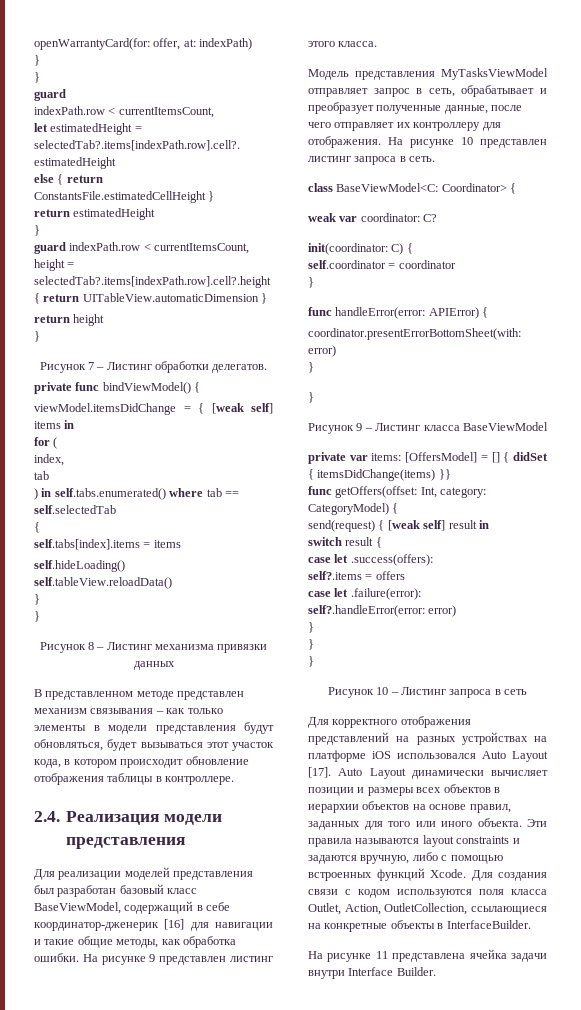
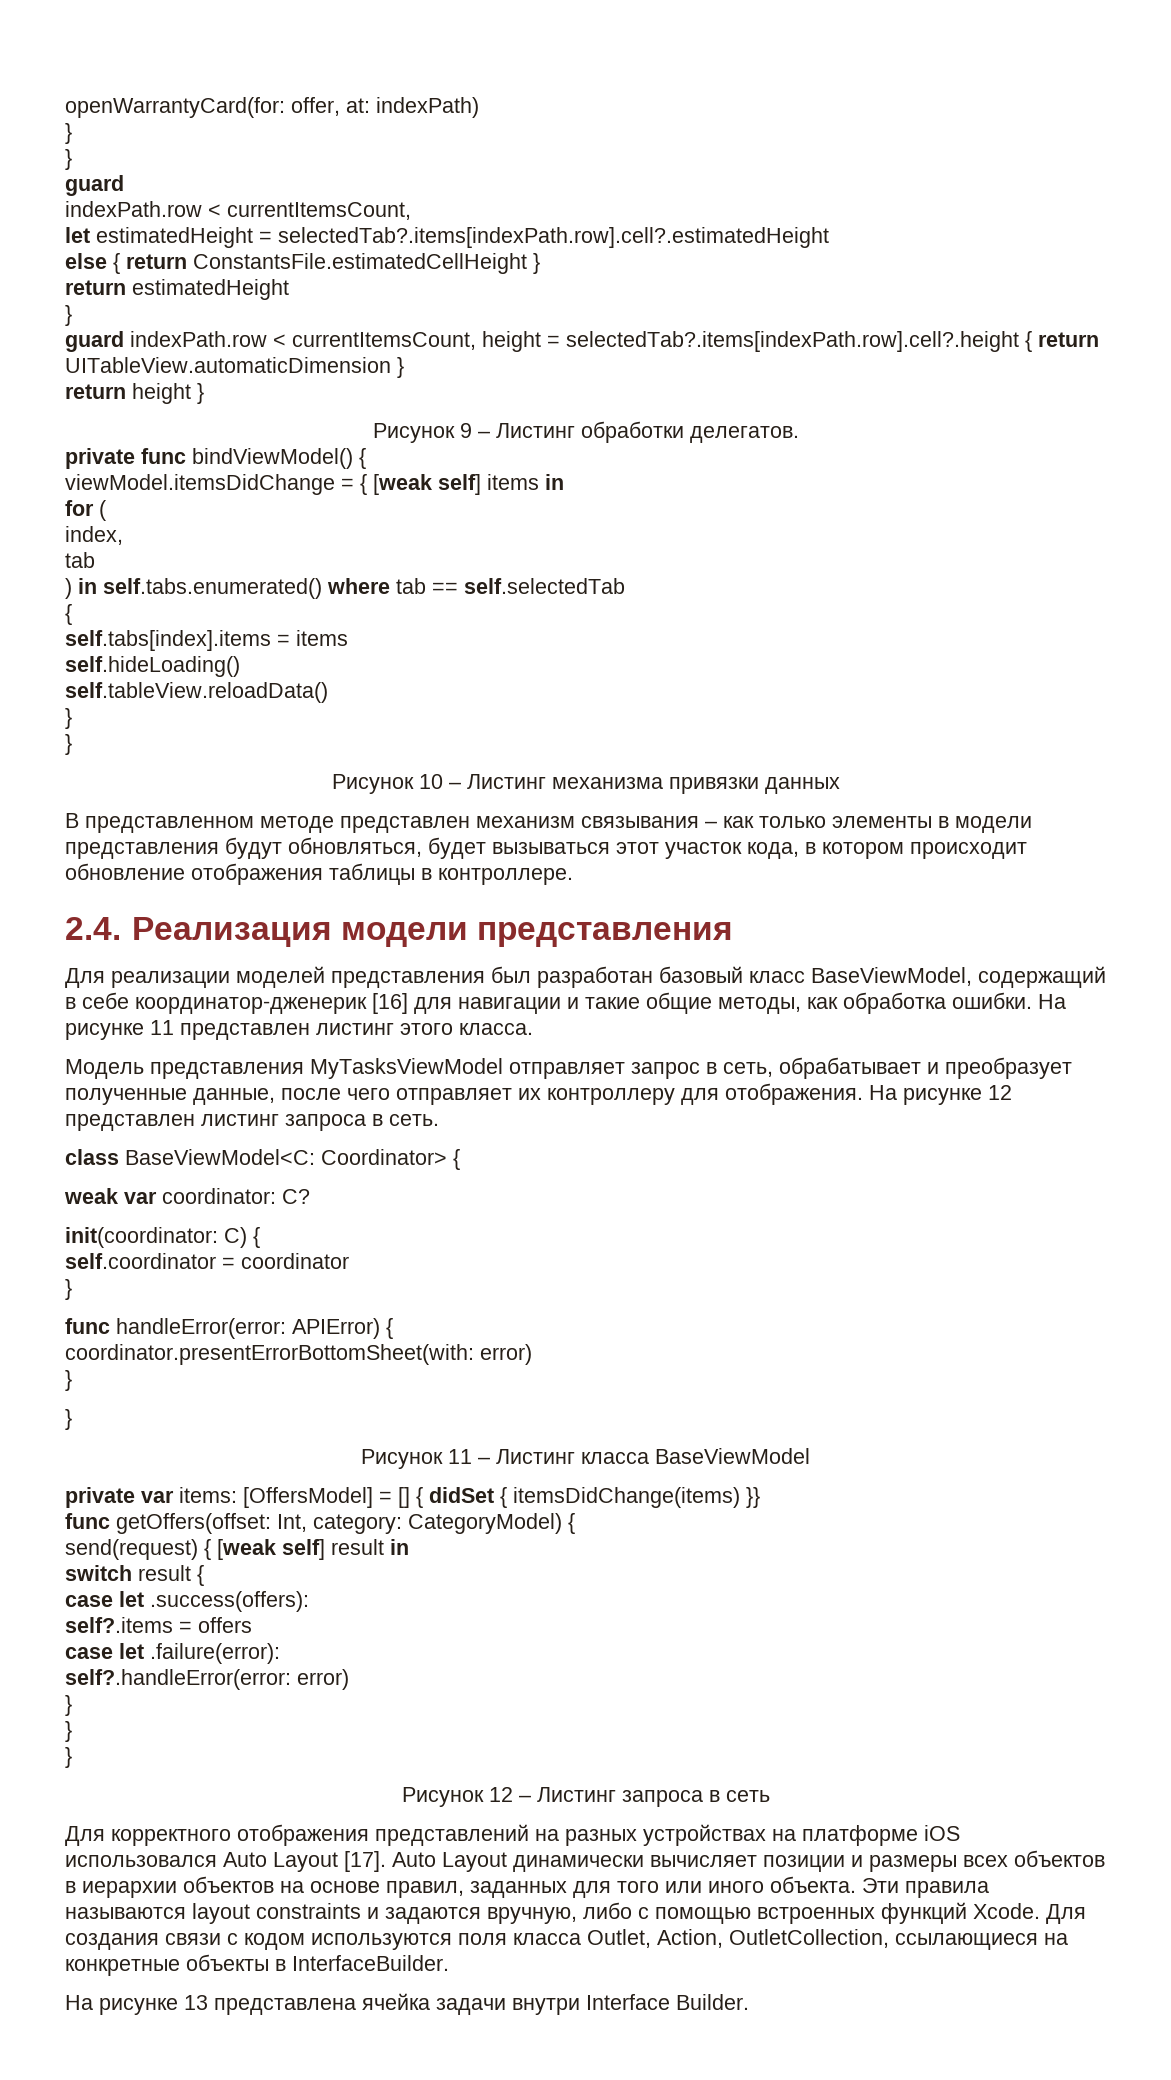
[34,331,40,342] [39,362,94,373] // } // Рисунок 7 -> [197,383,204,404] [372,423,472,443] } // Рисунок 9
[87,642,94,650] 8 -> [418,774,443,789] 10
[149,954,156,962] 9 -> [150,1020,174,1035] 11
[461,137,473,145] 10 -> [988,1085,1012,1100] 12
[356,423,363,431] 9 -> [448,1449,472,1464] 11
[376,687,389,695] 10 -> [488,1787,513,1802] 12
[375,951,388,959] 11 -> [184,1995,208,2010] 13

